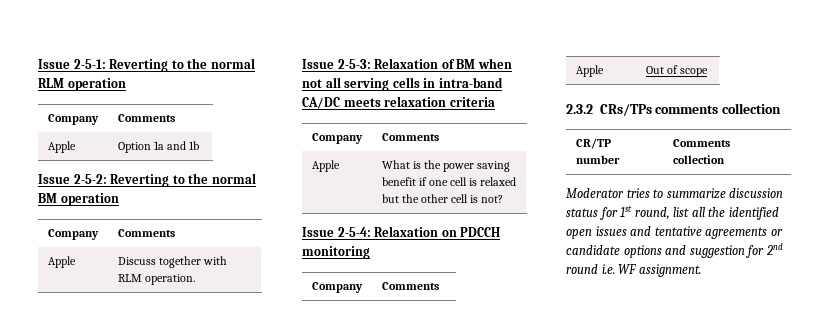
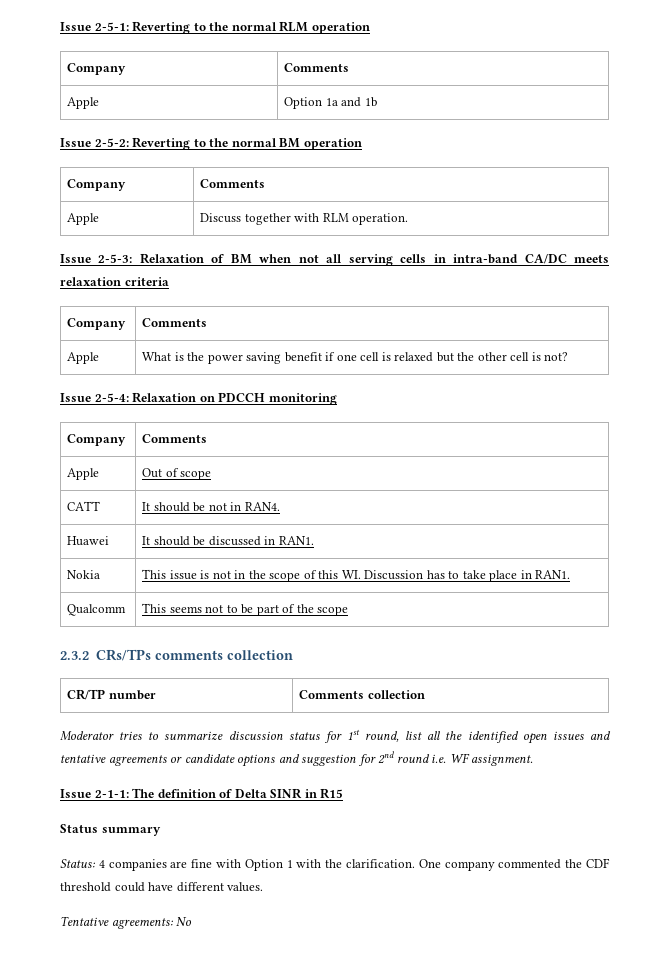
(708, 72) none -> [67,501,101,511] [142,502,280,512] [67,536,110,546] [142,536,314,546] [67,570,101,579] [142,569,571,582] [67,604,127,616] [142,603,349,616] // CATT | It should be not in RAN4. // Huawei | It should be discussed in RAN1. // Nokia | This issue is not in the scope of this WI. Discussion has to take place in RAN1. // Qualcomm | This seems not to be part of the scope
(701, 270) none -> [60,788,344,799] [60,824,161,836] [60,858,611,871] [60,882,264,892] [60,916,193,929] // Issue 2-1-1: The definition of Delta SINR in R15 // Status summary // Status: 4 companies are fine with Option 1 with the clarification. One company commented the CDF threshold could have different values. // Tentative agreements: No

